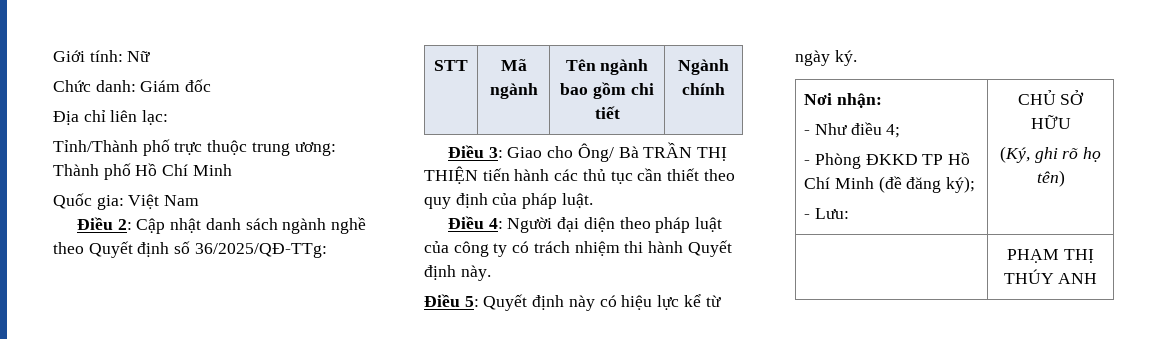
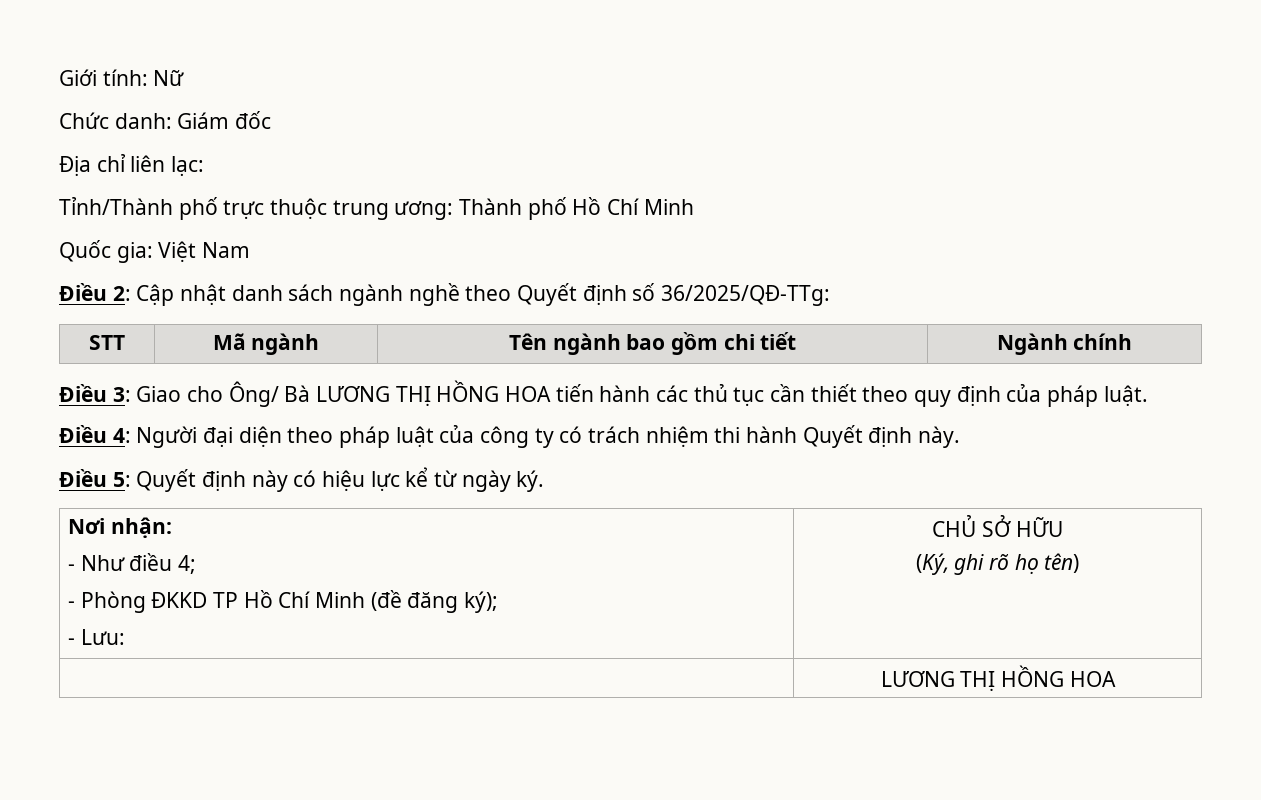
[643,142,728,161] [424,166,478,184] TRẦN THỊ THIỆN -> [316,380,552,406] LƯƠNG THỊ HỒNG HOA
[1007,249,1094,263] [1003,269,1098,284] PHẠM THỊ THÚY ANH -> [880,665,1116,691] LƯƠNG THỊ HỒNG HOA

